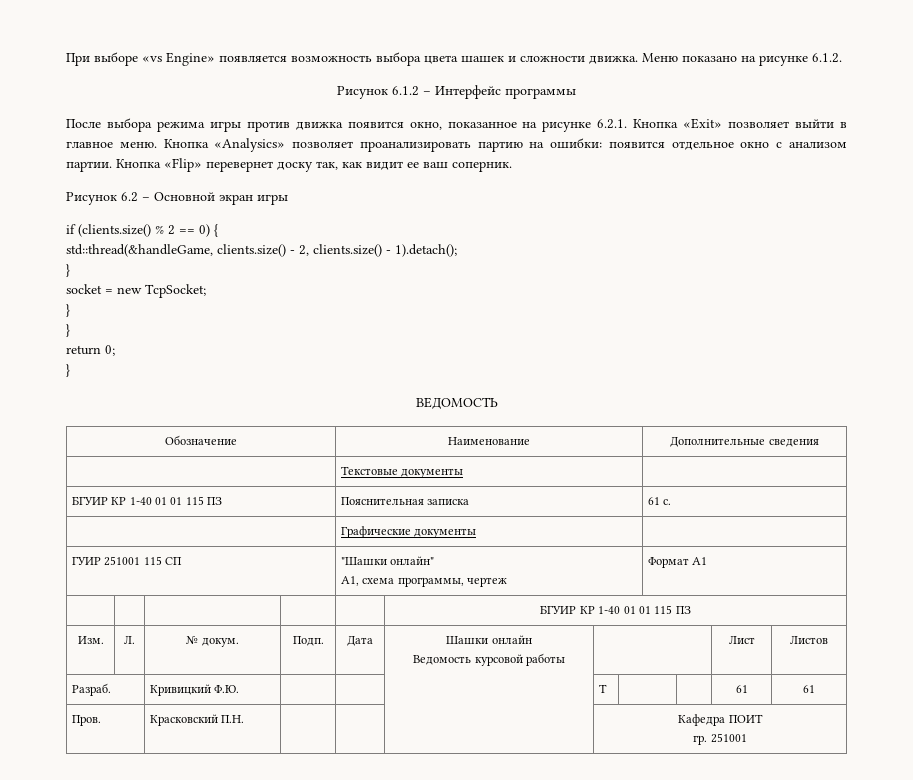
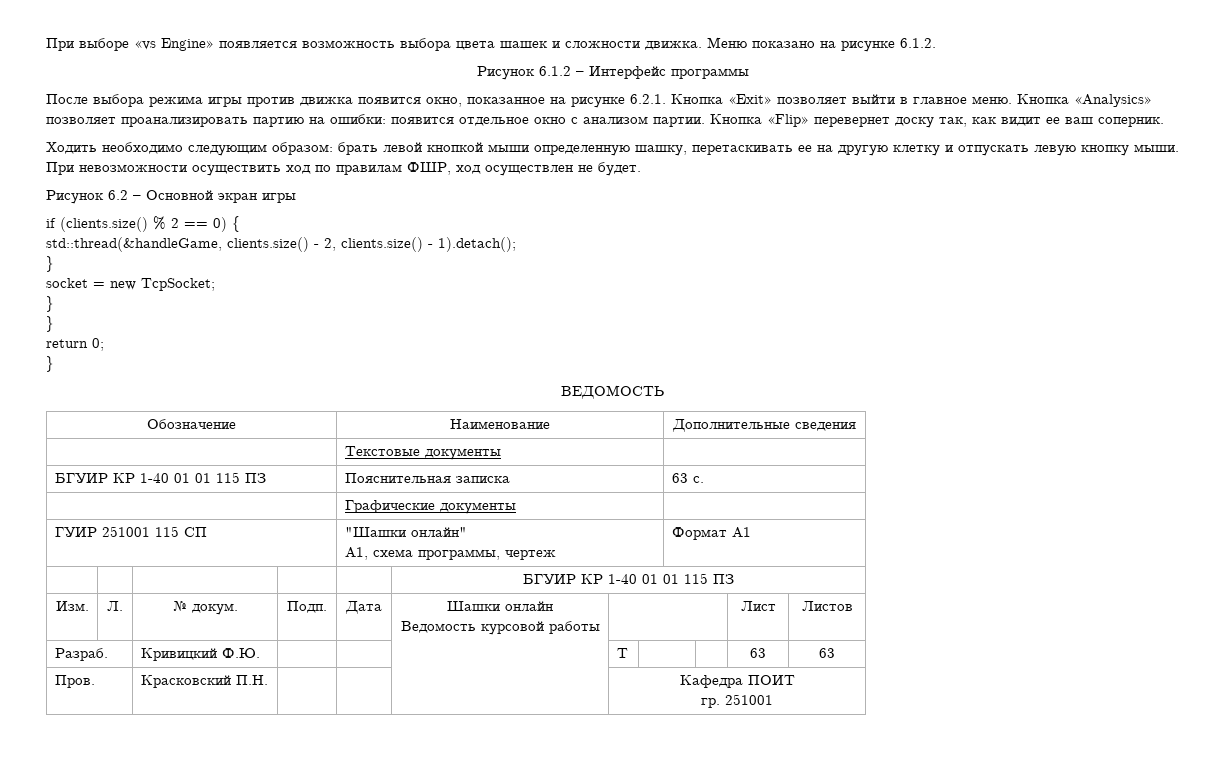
(512, 166) none -> [46,142,1179,156] [46,162,641,176] // Ходить необходимо следующим образом: брать левой кнопкой мыши определенную шашку, перетаскивать ее на другую клетку и отпускать левую кнопку мыши. При невозможности осуществить ход по правилам ФШР, ход осуществлен не будет.
[647,497,660,505] 61 -> [671,473,688,483] 63
[735,685,748,693] [803,685,815,693] 61 | 61 -> [750,648,766,658] [819,648,835,658] 63 | 63

